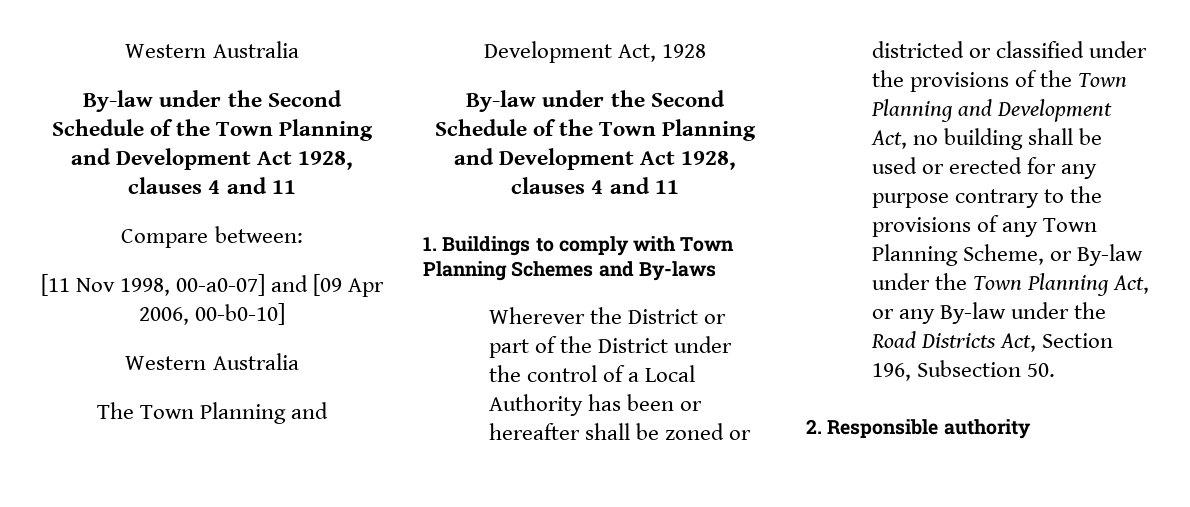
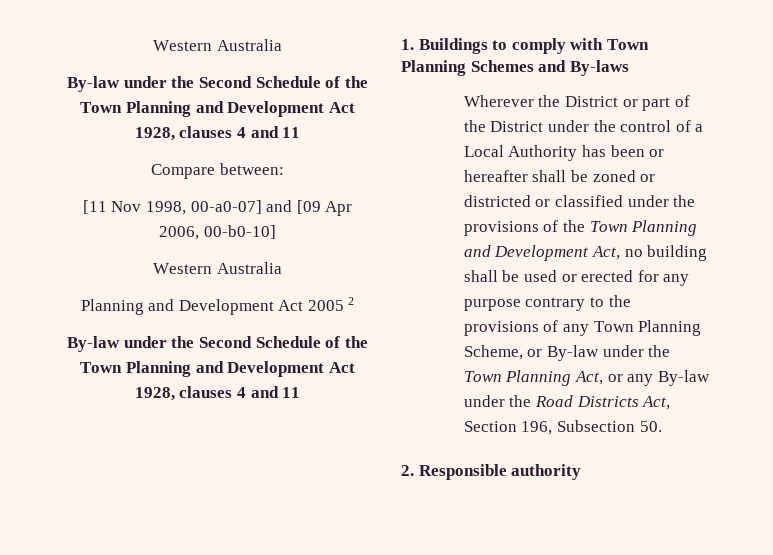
[96,402,329,424] [483,41,707,63] The Town Planning and Development Act, 1928 -> [80,297,355,315] Planning and Development Act 2005 2

